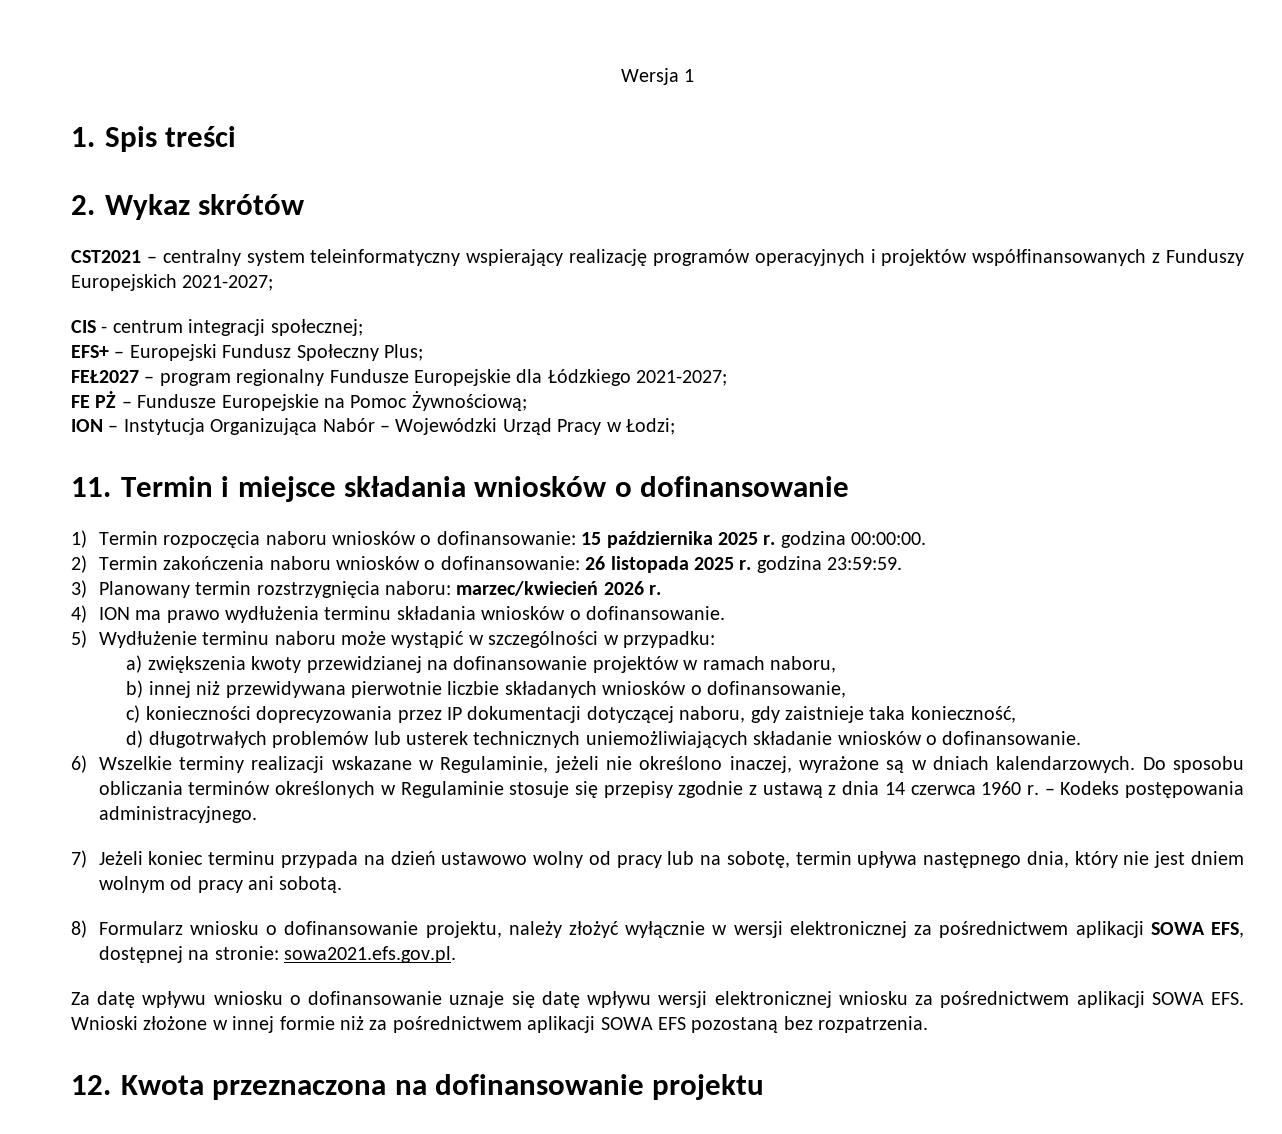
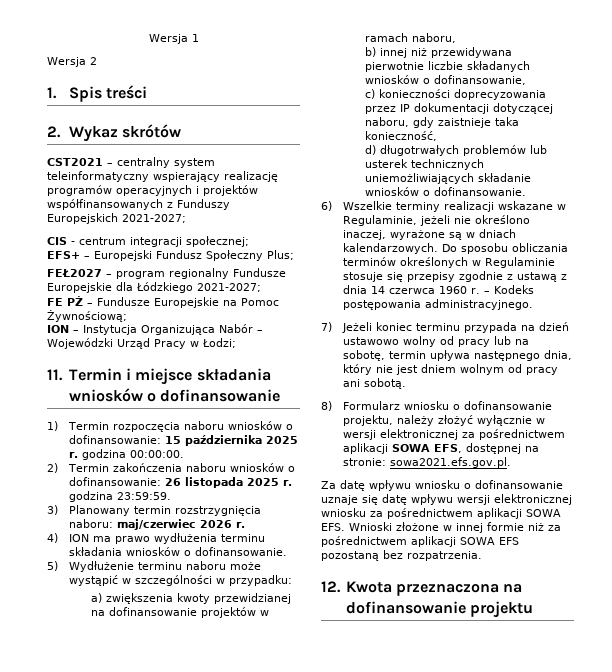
(695, 75) none -> [47,57,97,67] // Wersja 2
[456,581,599,596] marzec/kwiecień -> [116,519,196,530] maj/czerwiec

